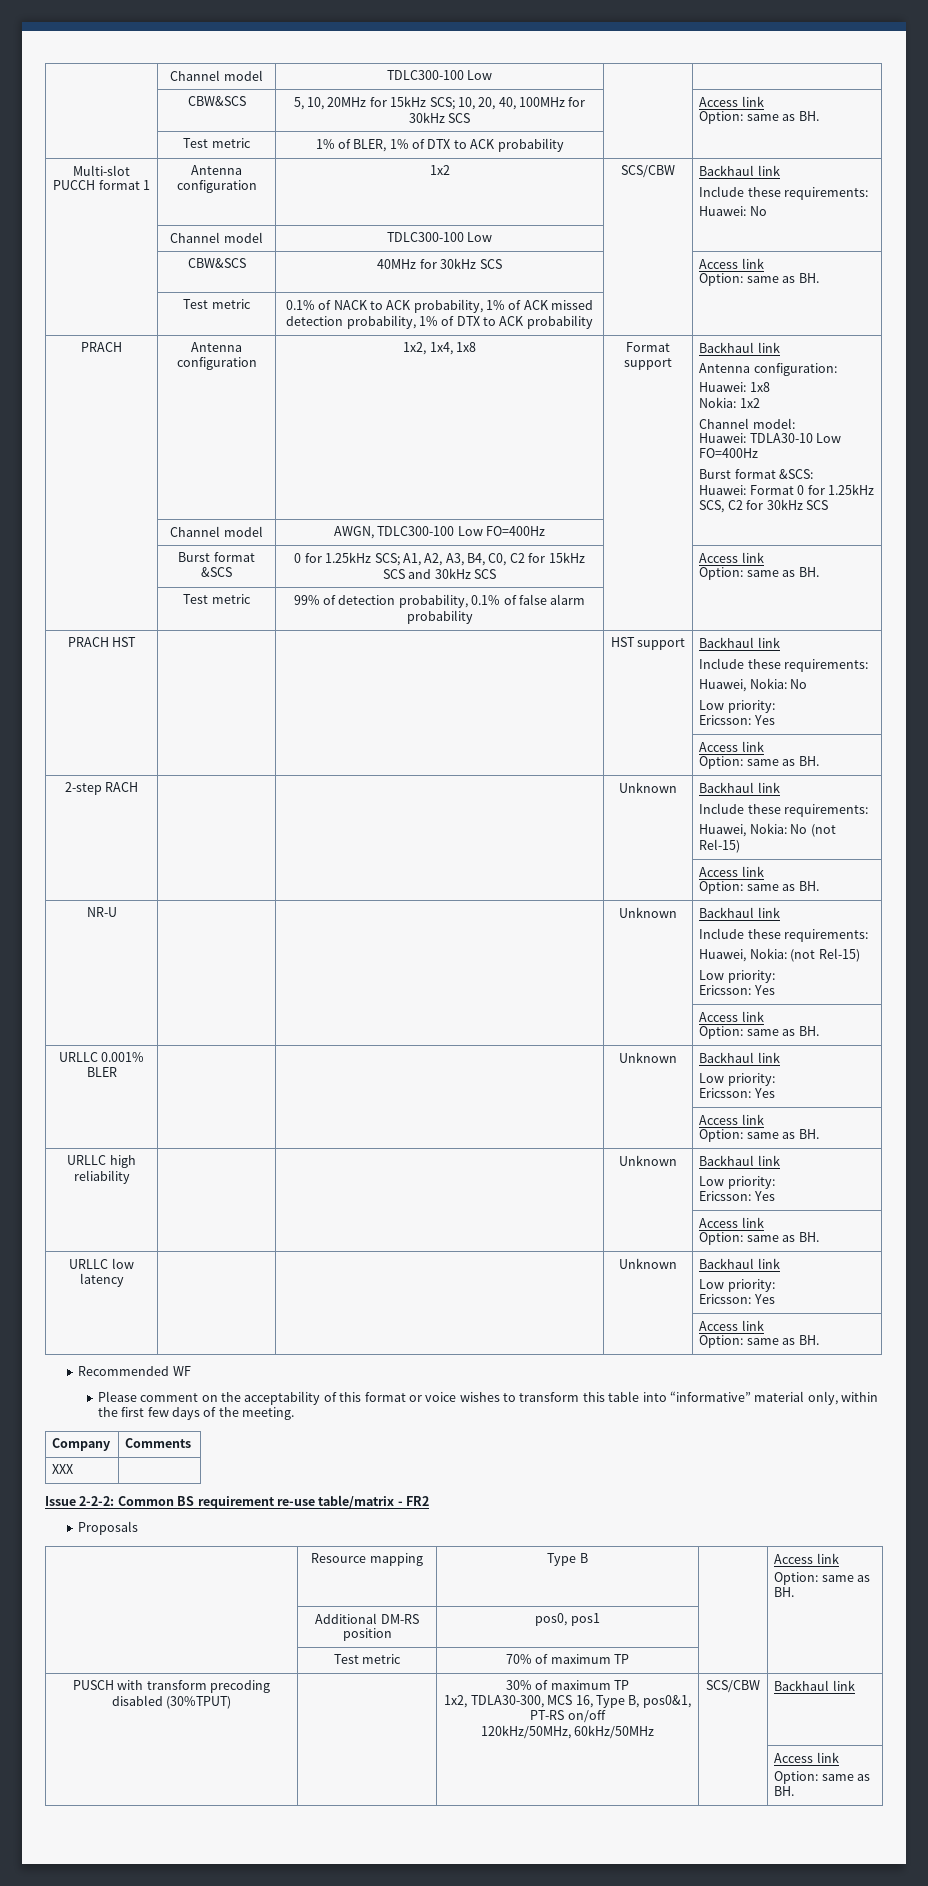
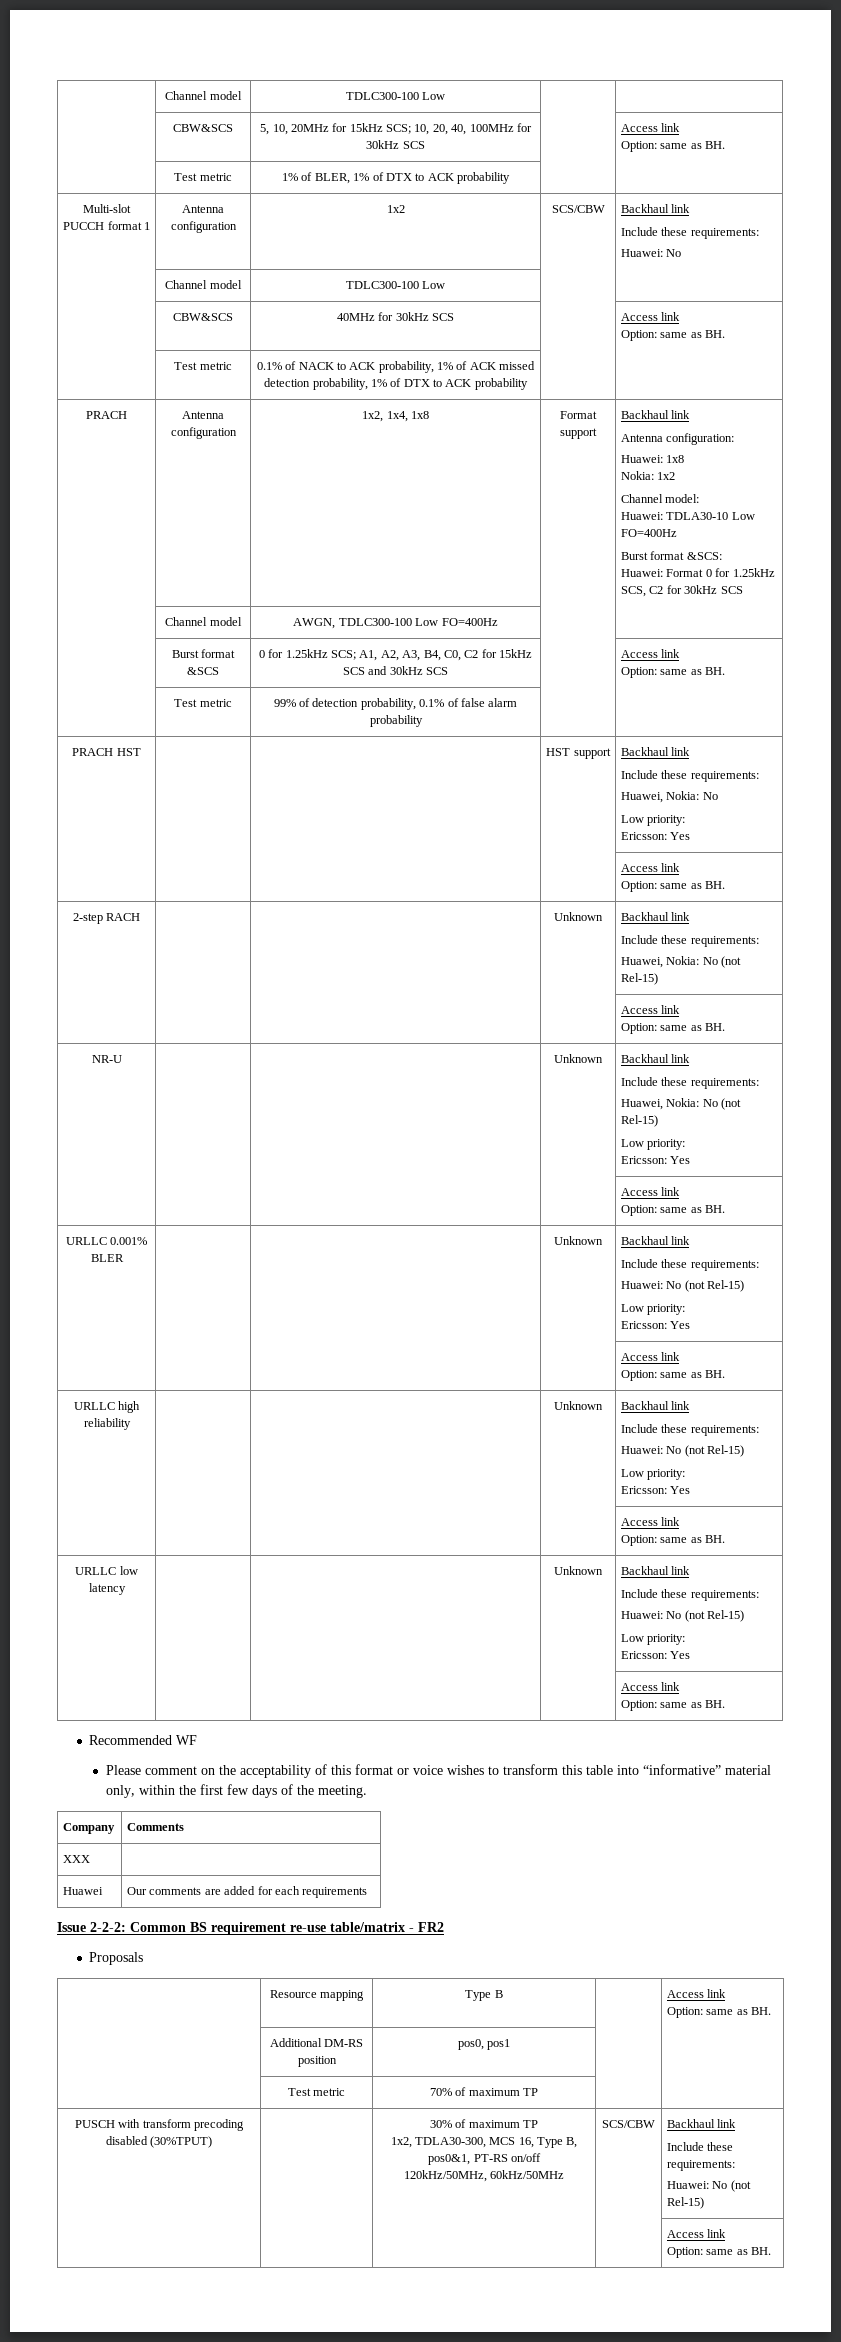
(787, 953) none -> [702,1099,718,1107] No
(780, 1057) none -> [621,1259,759,1271] [621,1280,745,1292] // Include these requirements: // Huawei: No (not Rel-15)
(780, 1160) none -> [621,1424,759,1436] [621,1445,745,1457] // Include these requirements: // Huawei: No (not Rel-15)
(780, 1263) none -> [621,1589,759,1601] [621,1610,745,1622] // Include these requirements: // Huawei: No (not Rel-15)
(74, 1469) none -> [63,1887,104,1895] [127,1886,368,1898] // Huawei | Our comments are added for each requirements
(855, 1685) none -> [667,2142,734,2151] [667,2160,736,2171] [667,2180,751,2192] [667,2197,705,2209] // Include these requirements: // Huawei: No (not Rel-15)

